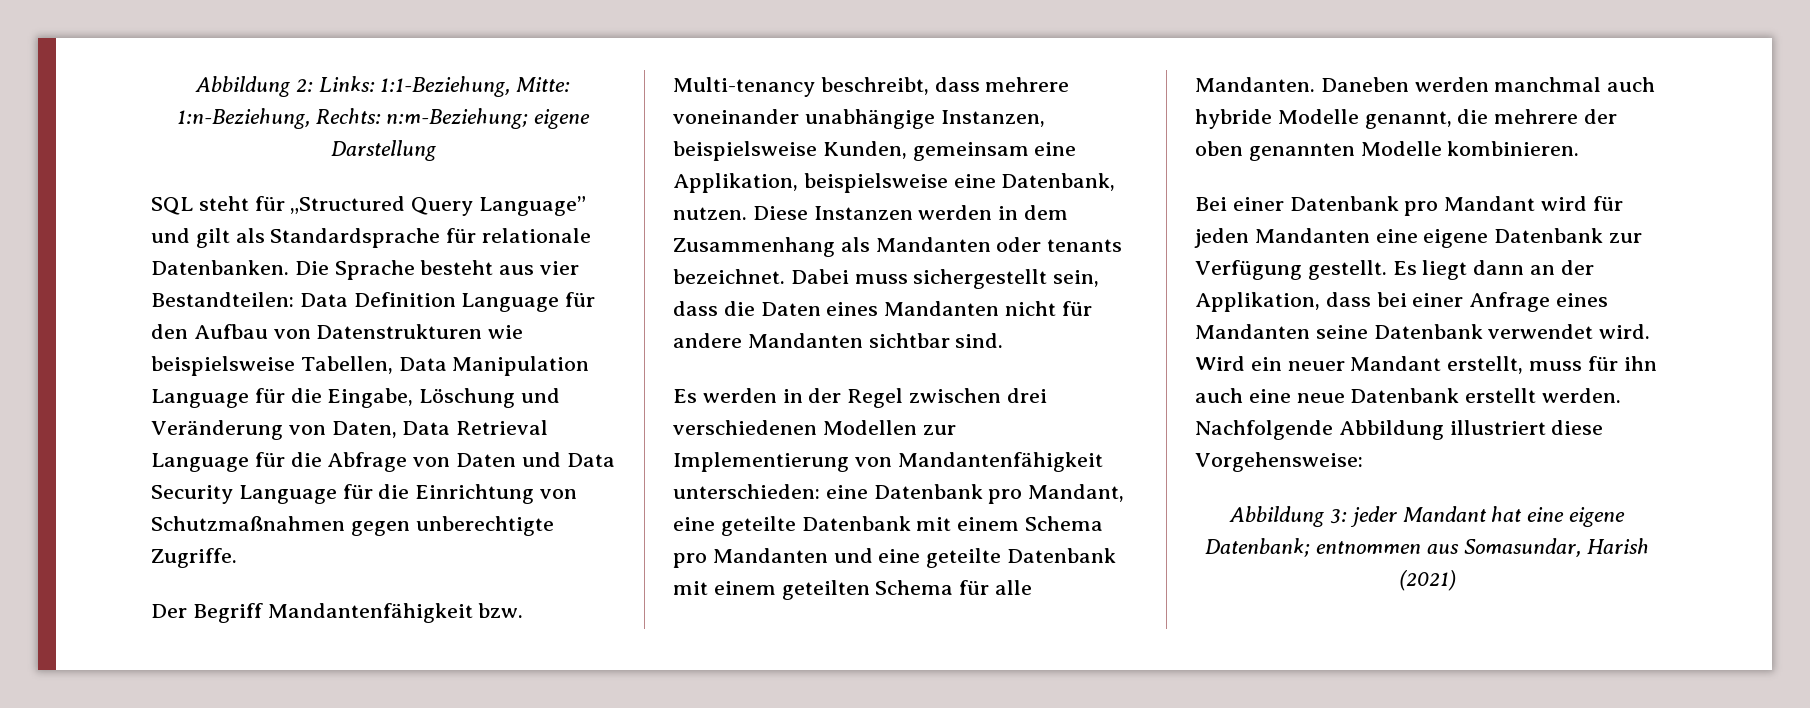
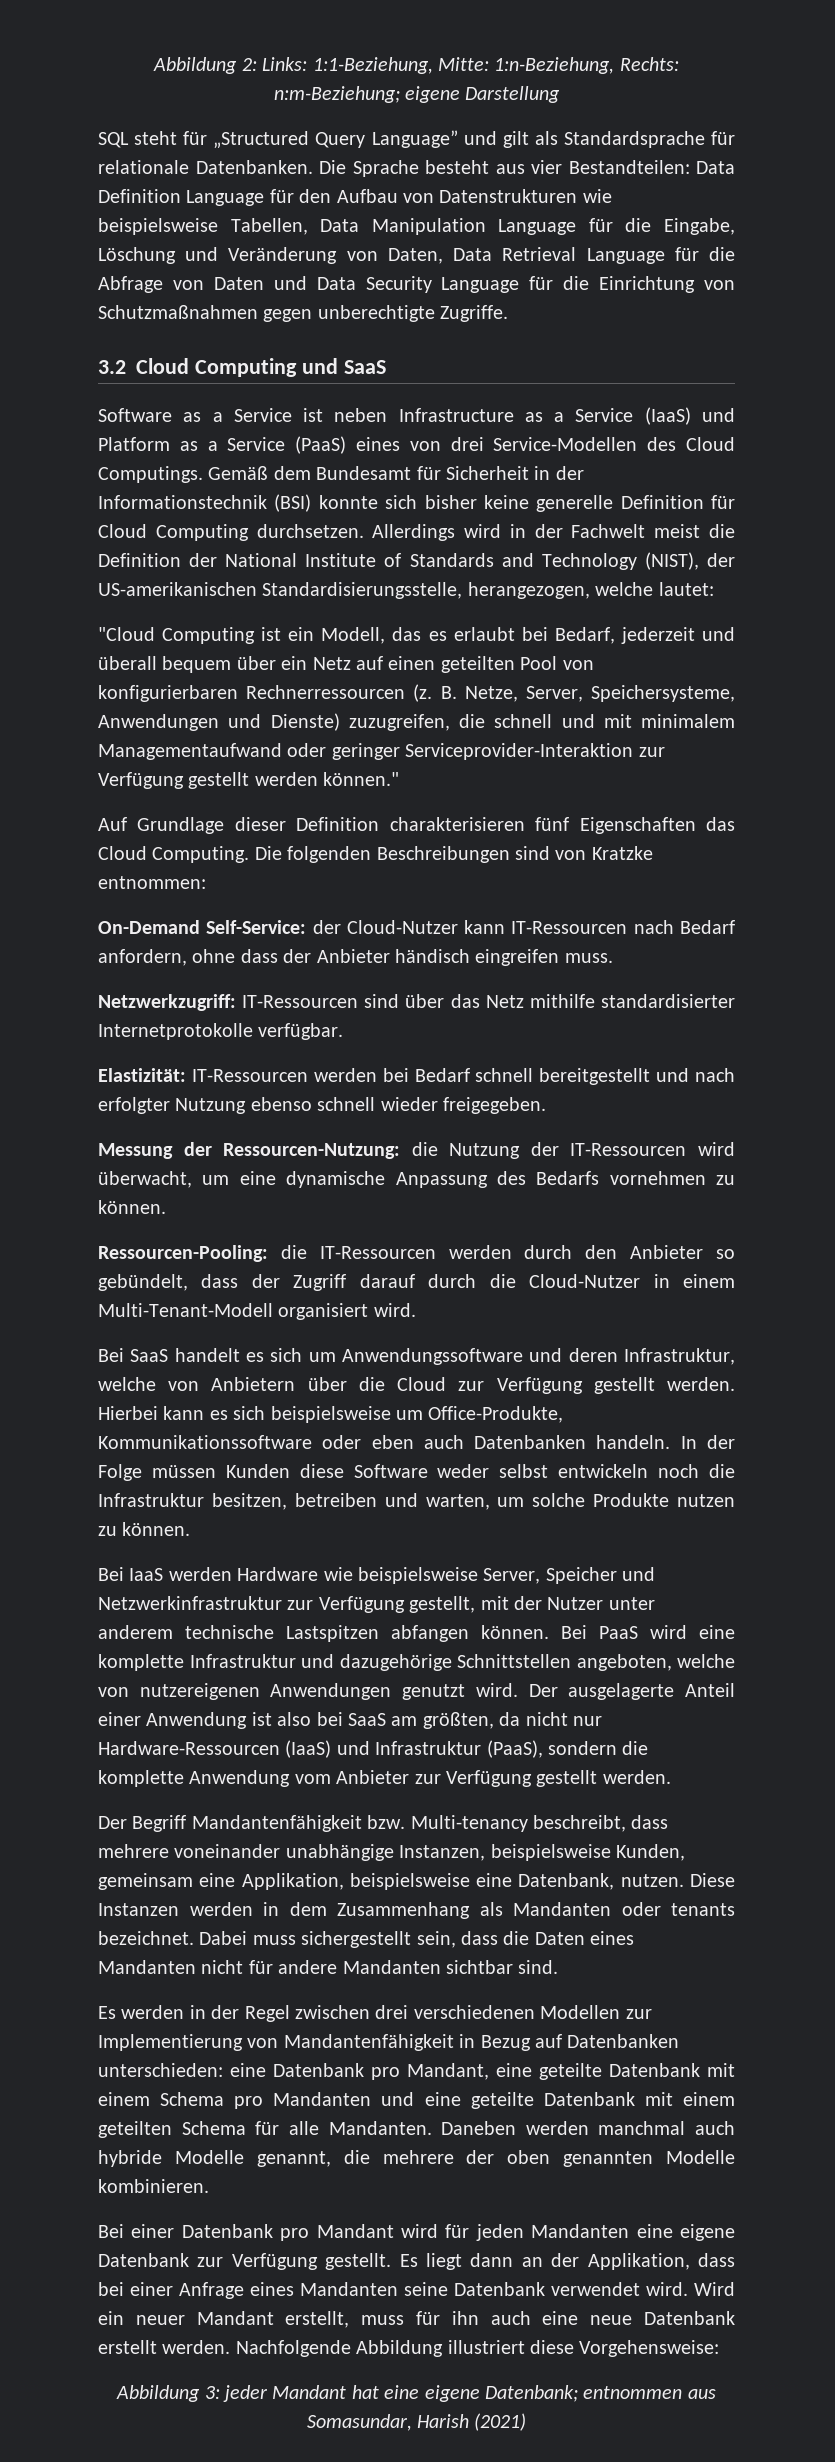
(237, 558) none -> [98,358,386,377] [98,407,735,425] [98,436,735,454] [98,466,584,483] [98,494,735,512] [98,524,735,541] [98,552,735,570] [98,582,714,599] [98,627,736,644] [98,656,594,673] [98,684,736,702] [98,713,735,731] [98,743,665,760] [98,772,400,789] [98,817,735,834] [98,846,653,863] [98,876,206,889] [98,920,736,934] [98,949,613,966] [98,994,736,1011] [98,1023,344,1040] [98,1068,735,1085] [98,1097,546,1114] [98,1142,735,1159] [98,1171,735,1188] [98,1200,166,1214] [98,1245,736,1262] [98,1274,736,1291] [98,1303,416,1320] [98,1348,735,1365] [98,1377,735,1394] [98,1406,564,1423] [98,1435,735,1449] [98,1464,736,1481] [98,1493,735,1510] [98,1522,191,1536] [98,1567,656,1584] [98,1596,655,1613] [98,1625,735,1642] [98,1654,735,1671] [98,1683,735,1700] [98,1712,602,1729] [98,1740,649,1758] [98,1770,671,1787] // 3.2 Cloud Computing und SaaS // Software as a Service ist neben Infrastructure as a Service (IaaS) und Platform as a Service (PaaS) eines von drei Service-Modellen des Cloud Computings. Gemäß dem Bundesamt für Sicherheit in der Informationstechnik (BSI) konnte sich bisher keine generelle Definition für Cloud Computing durchsetzen. Allerdings wird in der Fachwelt meist die Definition der National Institute of Standards and Technology (NIST), der US-amerikanischen Standardisierungsstelle, herangezogen, welche lautet: // "Cloud Computing ist ein Modell, das es erlaubt bei Bedarf, jederzeit und überall bequem über ein Netz auf einen geteilten Pool von konfigurierbaren Rechnerressourcen (z. B. Netze, Server, Speichersysteme, Anwendungen und Dienste) zuzugreifen, die schnell und mit minimalem Managementaufwand oder geringer Serviceprovider-Interaktion zur Verfügung gestellt werden können." // Auf Grundlage dieser Definition charakterisieren fünf Eigenschaften das Cloud Computing. Die folgenden Beschreibungen sind von Kratzke entnommen: // On-Demand Self-Service: der Cloud-Nutzer kann IT-Ressourcen nach Bedarf anfordern, ohne dass der Anbieter händisch eingreifen muss. // Netzwerkzugriff: IT-Ressourcen sind über das Netz mithilfe standardisierter Internetprotokolle verfügbar. // Elastizität: IT-Ressourcen werden bei Bedarf schnell bereitgestellt und nach erfolgter Nutzung ebenso schnell wieder freigegeben. // Messung der Ressourcen-Nutzung: die Nutzung der IT-Ressourcen wird überwacht, um eine dynamische Anpassung des Bedarfs vornehmen zu können. // Ressourcen-Pooling: die IT-Ressourcen werden durch den Anbieter so gebündelt, dass der Zugriff darauf durch die Cloud-Nutzer in einem Multi-Tenant-Modell organisiert wird. // Bei SaaS handelt es sich um Anwendungssoftware und deren Infrastruktur, welche von Anbietern über die Cloud zur Verfügung gestellt werden. Hierbei kann es sich beispielsweise um Office-Produkte, Kommunikationssoftware oder eben auch Datenbanken handeln. In der Folge müssen Kunden diese Software weder selbst entwickeln noch die Infrastruktur besitzen, betreiben und warten, um solche Produkte nutzen zu können. // Bei IaaS werden Hardware wie beispielsweise Server, Speicher und Netzwerkinfrastruktur zur Verfügung gestellt, mit der Nutzer unter anderem technische Lastspitzen abfangen können. Bei PaaS wird eine komplette Infrastruktur und dazugehörige Schnittstellen angeboten, welche von nutzereigenen Anwendungen genutzt wird. Der ausgelagerte Anteil einer Anwendung ist also bei SaaS am größten, da nicht nur Hardware-Ressourcen (IaaS) und Infrastruktur (PaaS), sondern die komplette Anwendung vom Anbieter zur Verfügung gestellt werden.
(1103, 462) none -> [459,2034,680,2051] in Bezug auf Datenbanken

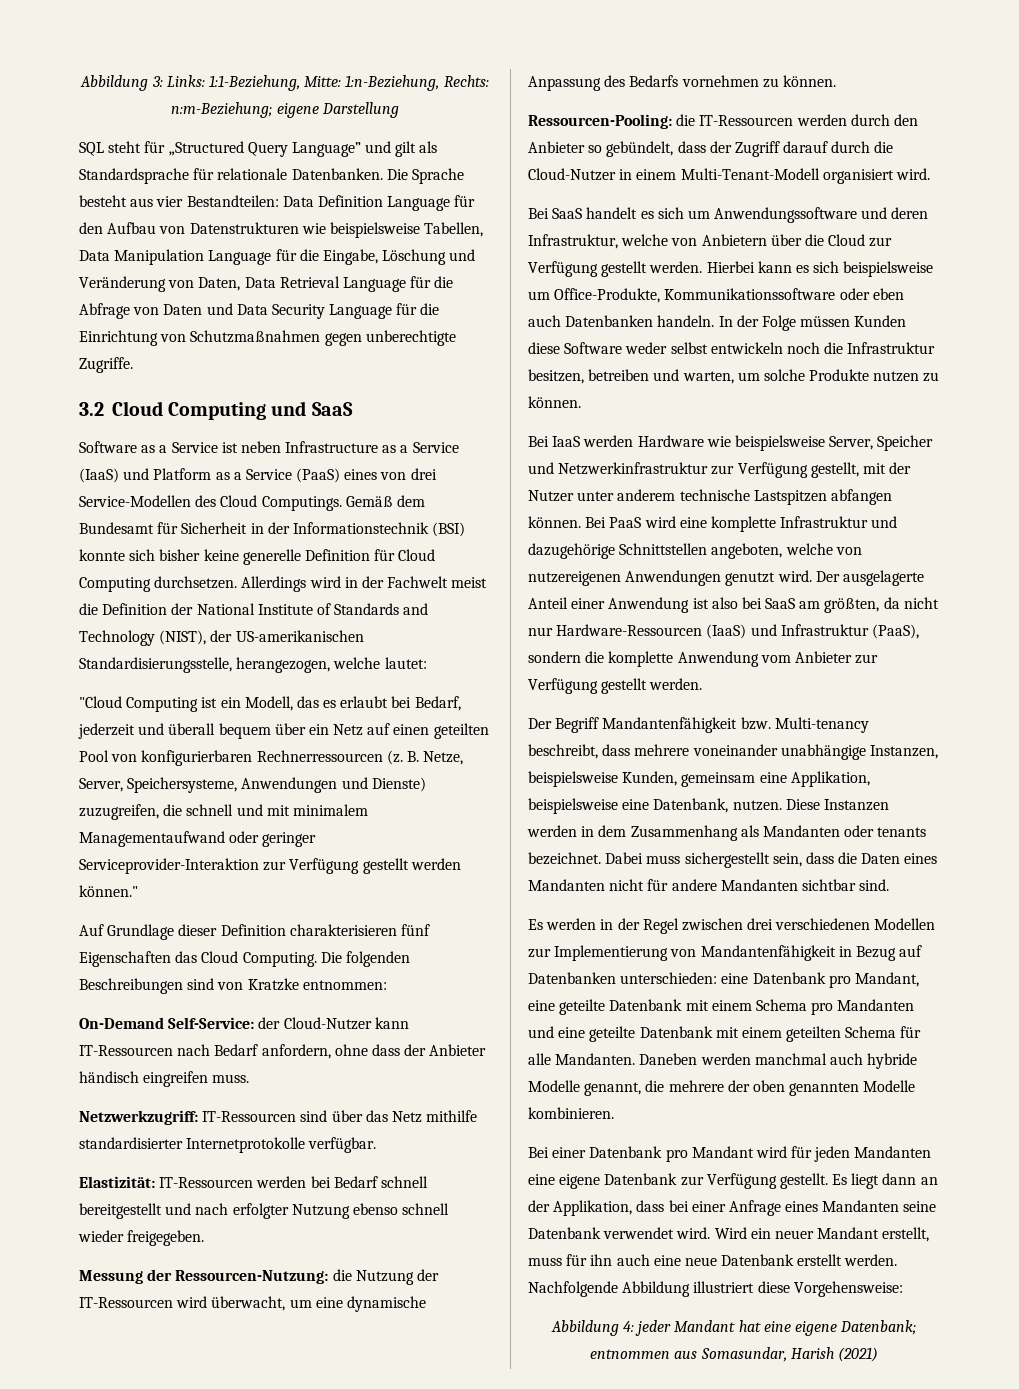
[153,57,257,74] Abbildung 2: -> [80,75,163,91] Abbildung 3:
[204,2386,220,2399] 3: -> [623,1321,635,1332] 4:

